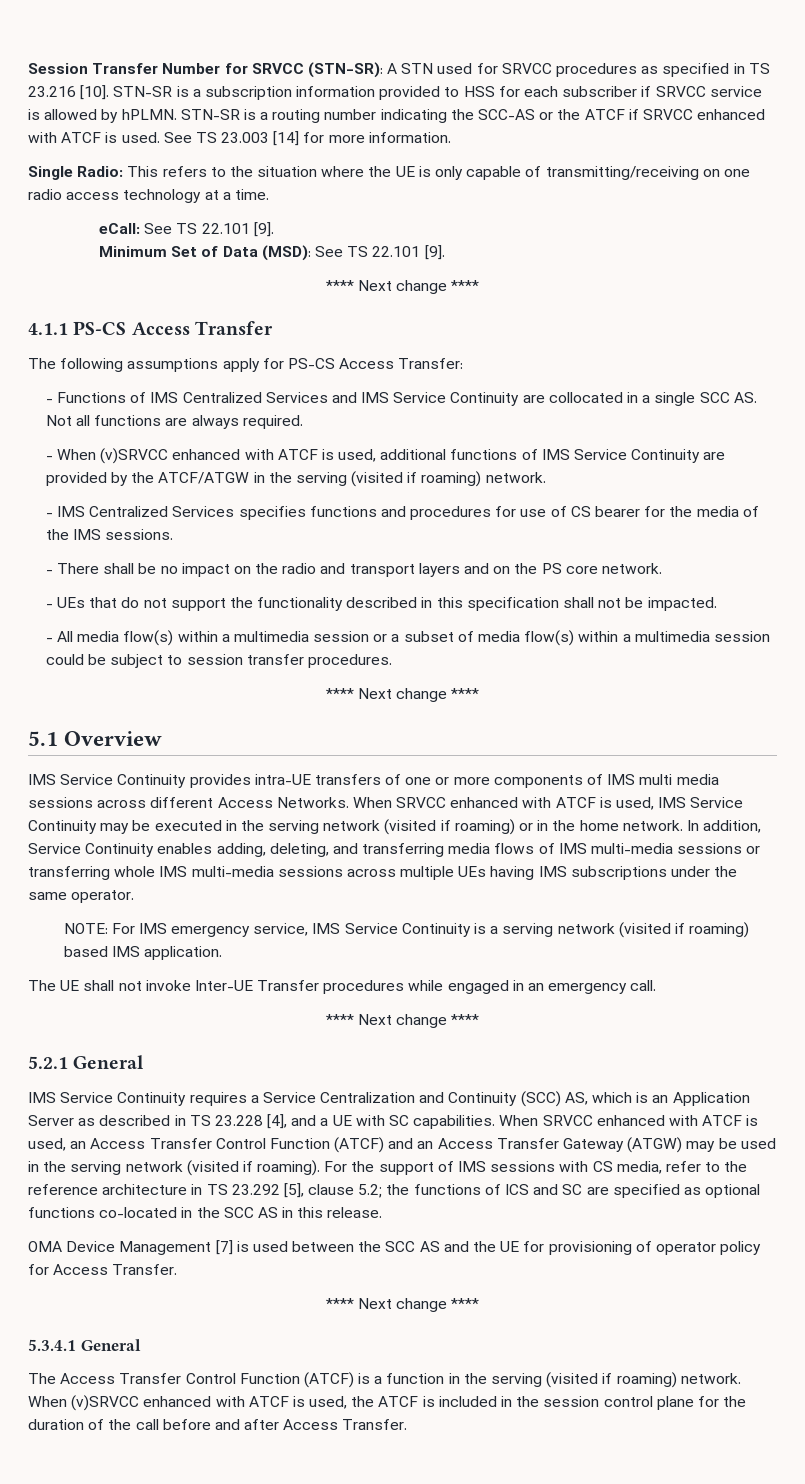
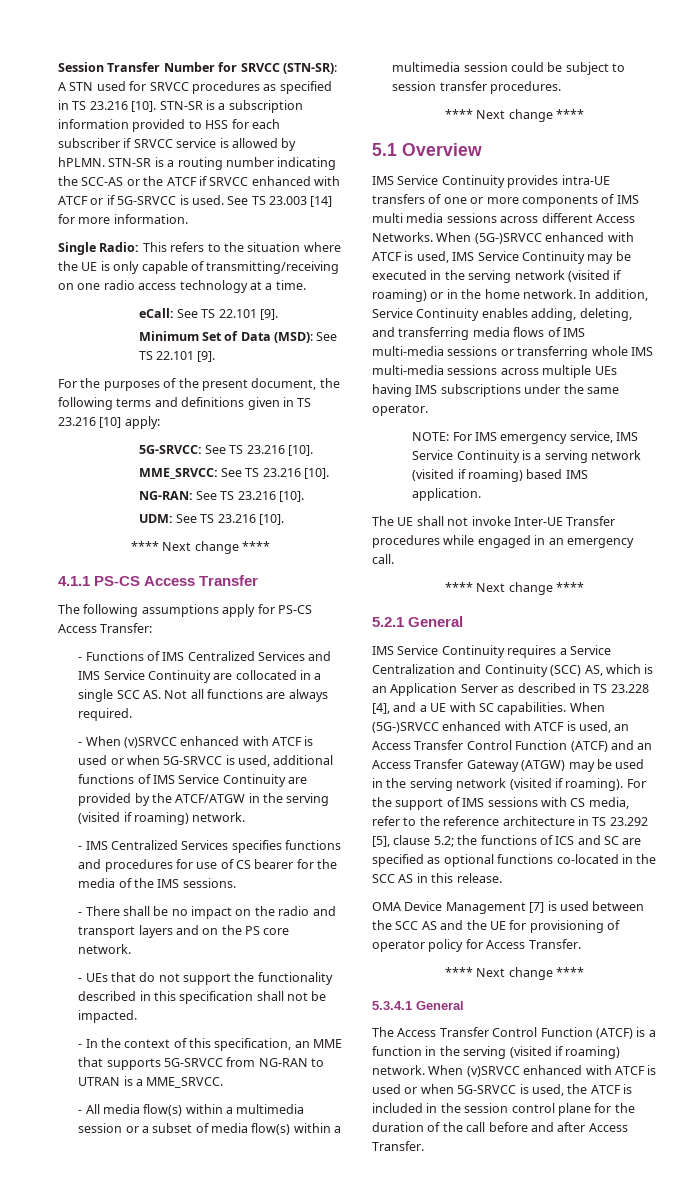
(102, 137) none -> [90,195,177,205] or if 5G-SRVCC
(445, 252) none -> [58,378,340,391] [58,397,312,410] [58,416,160,429] [138,445,314,456] [138,468,330,479] [138,491,305,502] [138,514,285,525] // For the purposes of the present document, the following terms and definitions given in TS 23.216 [10] apply: // 5G-SRVCC: See TS 23.216 [10]. // MME_SRVCC: See TS 23.216 [10]. // NG-RAN: See TS 23.216 [10]. // UDM: See TS 23.216 [10].
(334, 454) none -> [78,755,235,765] used or when 5G-SRVCC is
(717, 604) none -> [78,1038,343,1051] [78,1057,325,1070] [78,1076,224,1088] // - In the context of this specification, an MME that supports 5G-SRVCC from NG-RAN to UTRAN is a MME_SRVCC.
[396,797,447,808] SRVCC -> [474,233,542,244] (5G-)SRVCC
[542,1115,593,1126] SRVCC -> [372,722,439,733] (5G-)SRVCC
(305, 1401) none -> [372,1084,529,1094] used or when 5G-SRVCC is

